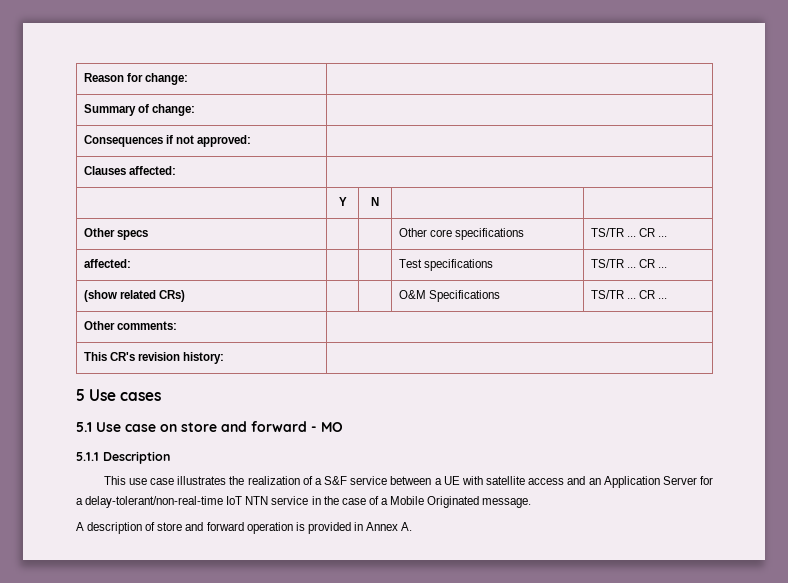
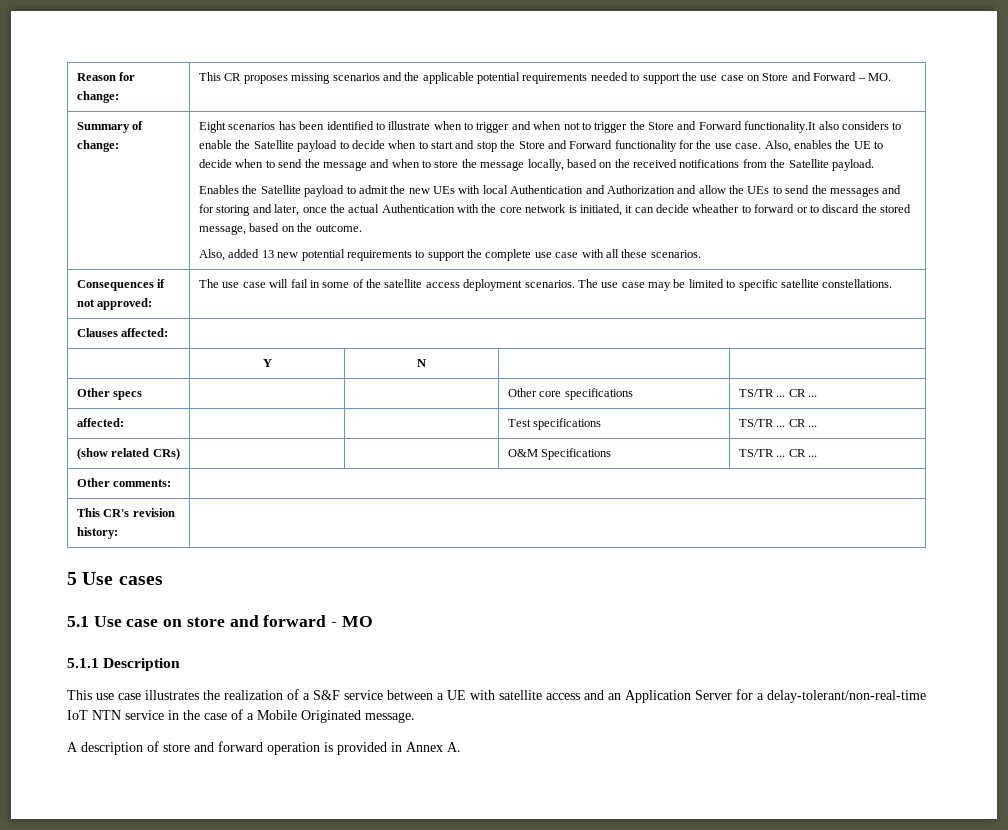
[83,104,195,116] [83,135,252,147] // Summary of change: | // Consequences if not approved: | -> [199,72,891,84] [77,121,144,133] [77,140,120,152] [199,121,902,133] [199,140,884,152] [199,159,874,171] [199,185,902,197] [199,204,912,216] [199,223,362,235] [199,249,701,261] [77,279,166,291] [77,298,153,310] [199,279,893,291] This CR proposes missing scenarios and the applicable potential requirements needed to support the use case on Store and Forward – MO. // Summary of change: | Eight scenarios has been identified to illustrate when to trigger and when not to trigger the Store and Forward functionality.It also considers to enable the Satellite payload to decide when to start and stop the Store and Forward functionality for the use case. Also, enables the UE to decide when to send the message and when to store the message locally, based on the received notifications from the Satellite payload. // Enables the Satellite payload to admit the new UEs with local Authentication and Authorization and allow the UEs to send the messages and for storing and later, once the actual Authentication with the core network is initiated, it can decide wheather to forward or to discard the stored message, based on the outcome. // Also, added 13 new potential requirements to support the complete use case with all these scenarios. // Consequences if not approved: | The use case will fail in some of the satellite access deployment scenarios. The use case may be limited to specific satellite constellations.

